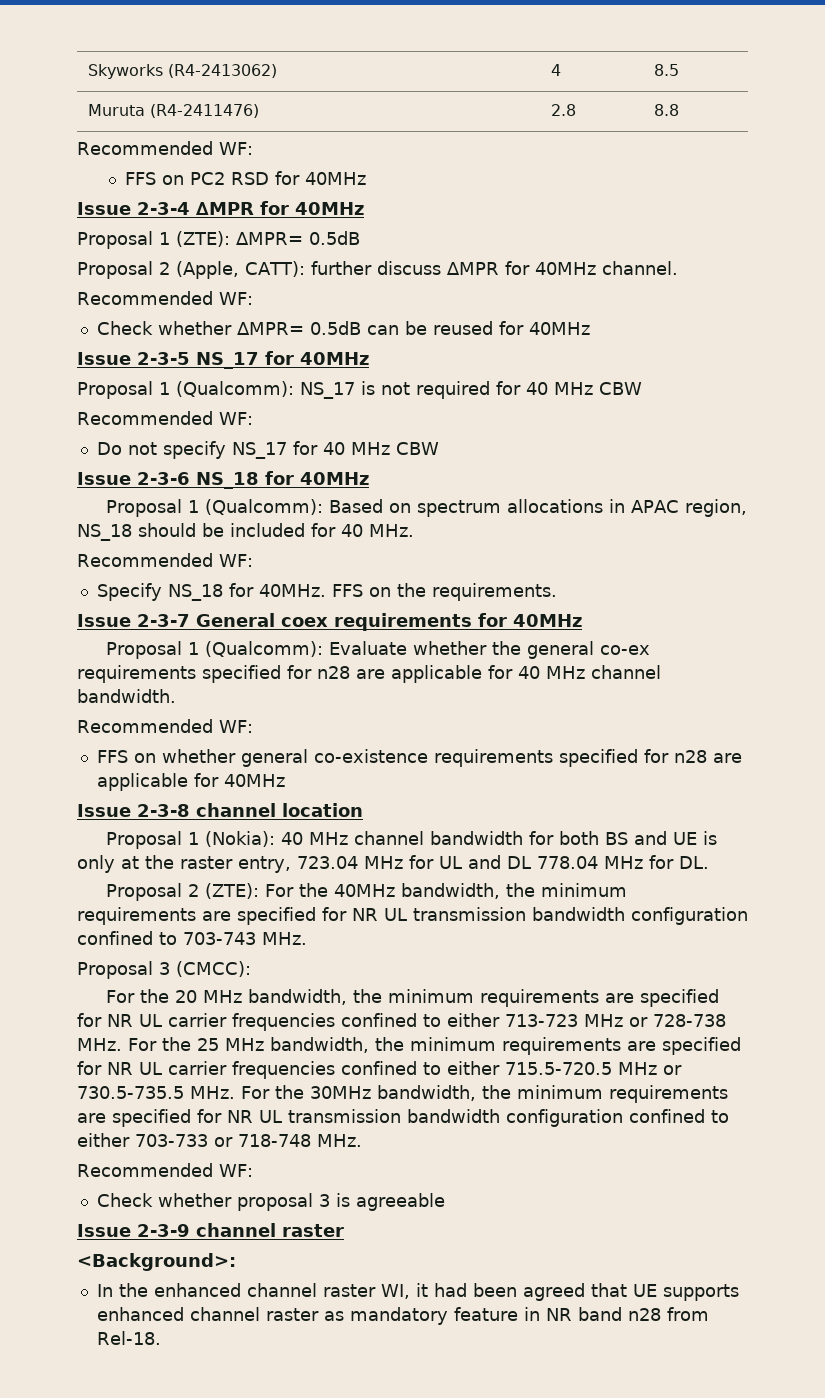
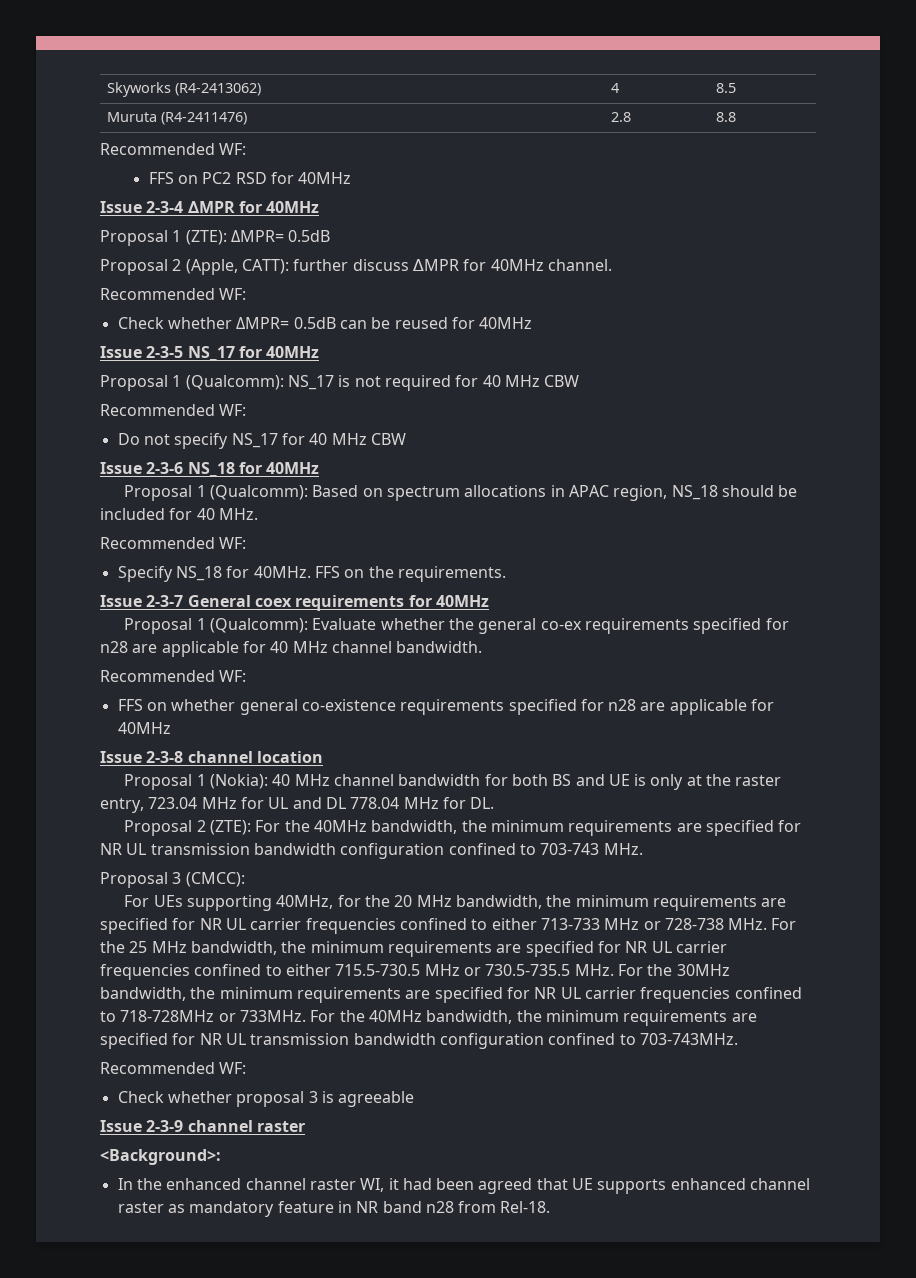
(136, 996) none -> [153,895,361,911] UEs supporting 40MHz, for
[505,1014,578,1027] 713-723 -> [540,918,600,930] 713-733
[505,1062,612,1075] 715.5-720.5 -> [335,964,421,976] 715.5-730.5
[288,1109,729,1127] [77,1133,362,1147] transmission bandwidth configuration confined to either 703-733 or 718-748 MHz. -> [584,987,802,1003] [100,1010,757,1026] [100,1033,738,1049] carrier frequencies confined to 718-728MHz or 733MHz. For the 40MHz bandwidth, the minimum requirements are specified for NR UL transmission bandwidth configuration confined to 703-743MHz.

